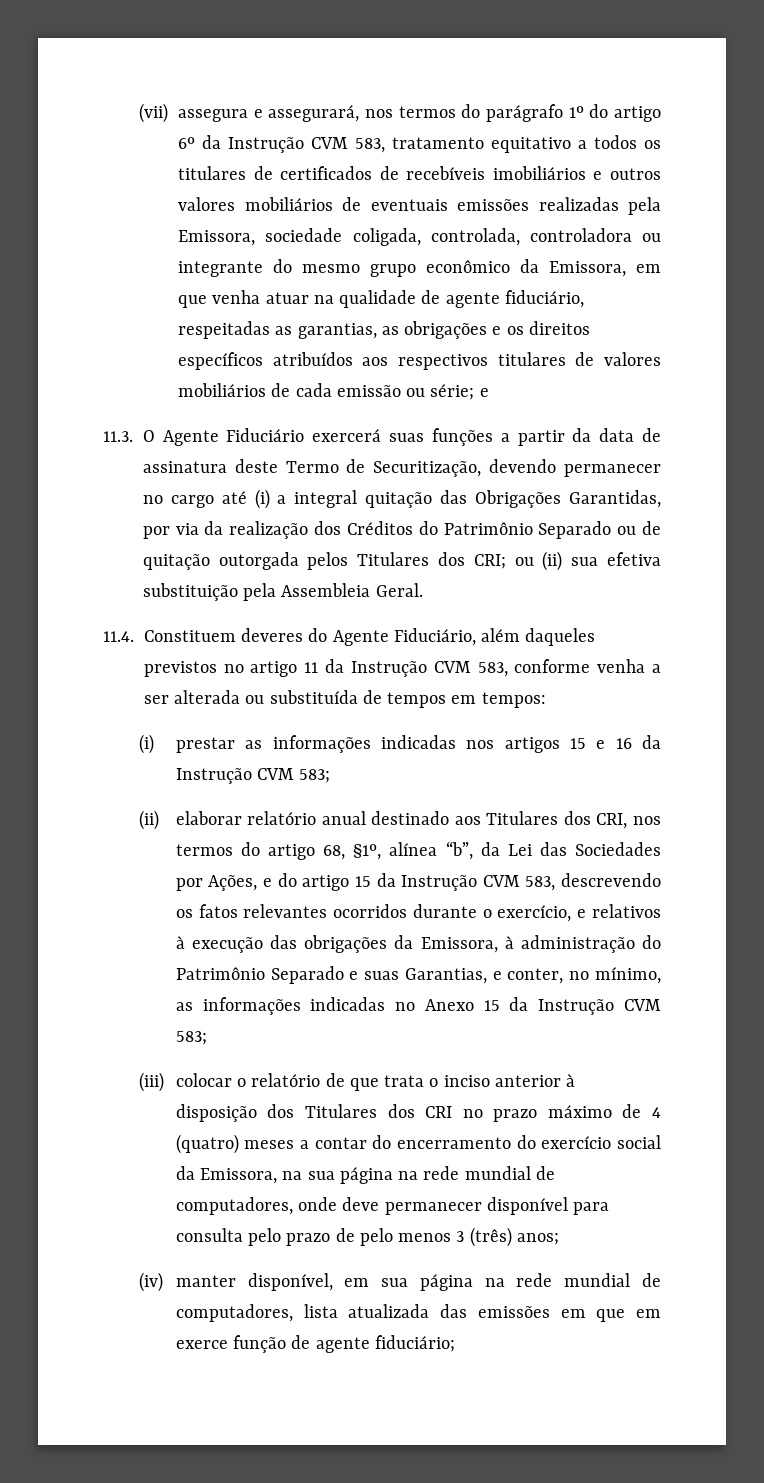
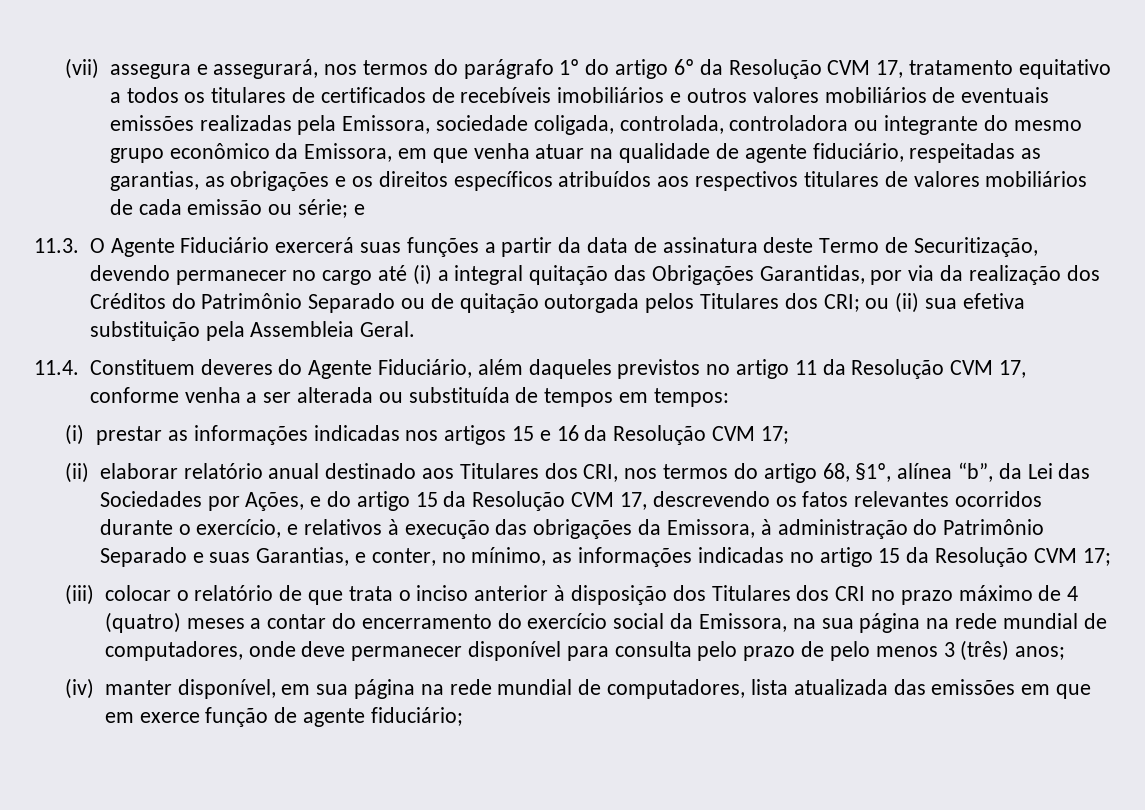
[228,137,386,153] Instrução CVM 583, -> [728,59,904,79] Resolução CVM 17,
[350,661,508,677] Instrução CVM 583, -> [851,359,1027,379] Resolução CVM 17,
[175,768,331,784] Instrução CVM 583; -> [613,425,789,445] Resolução CVM 17;
[401,875,556,891] Instrução CVM 583, -> [472,491,647,511] Resolução CVM 17,
[424,997,661,1015] [175,1031,207,1045] Anexo 15 da Instrução CVM 583; -> [819,547,1111,567] artigo 15 da Resolução CVM 17;

